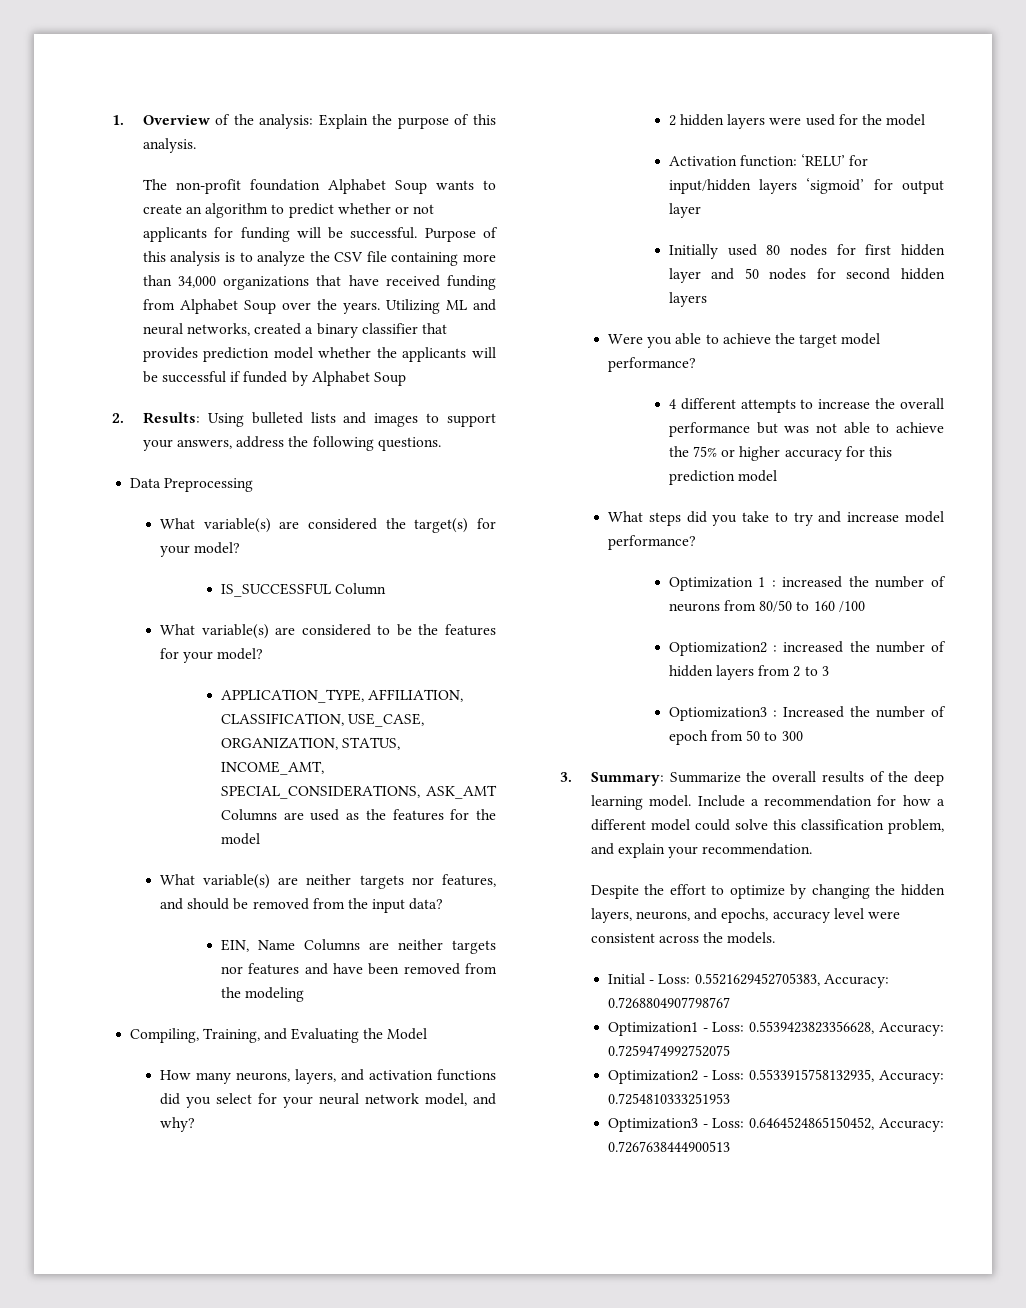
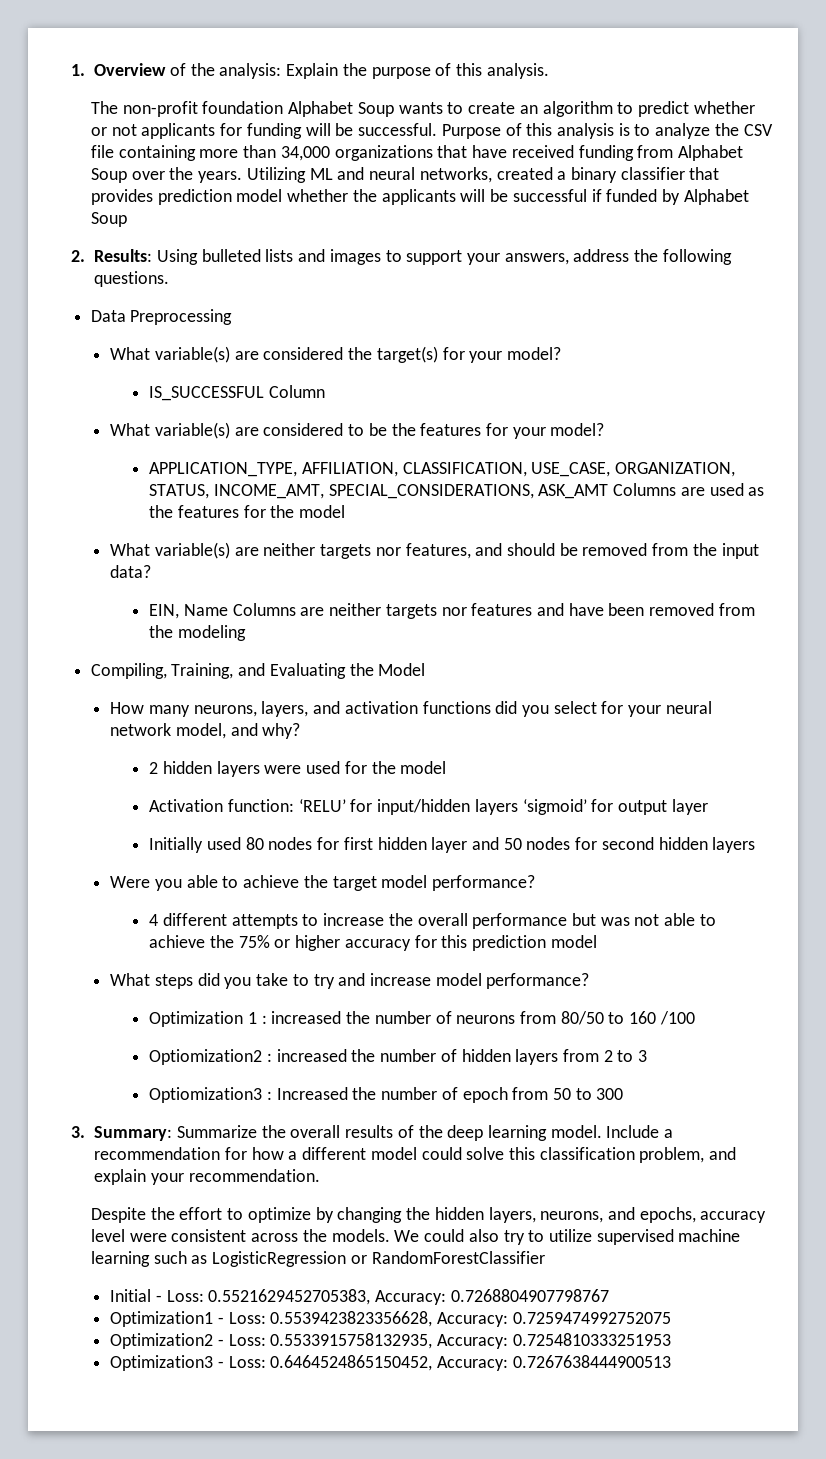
(776, 938) none -> [394,1229,741,1245] [90,1251,545,1267] We could also try to utilize supervised machine learning such as LogisticRegression or RandomForestClassifier

